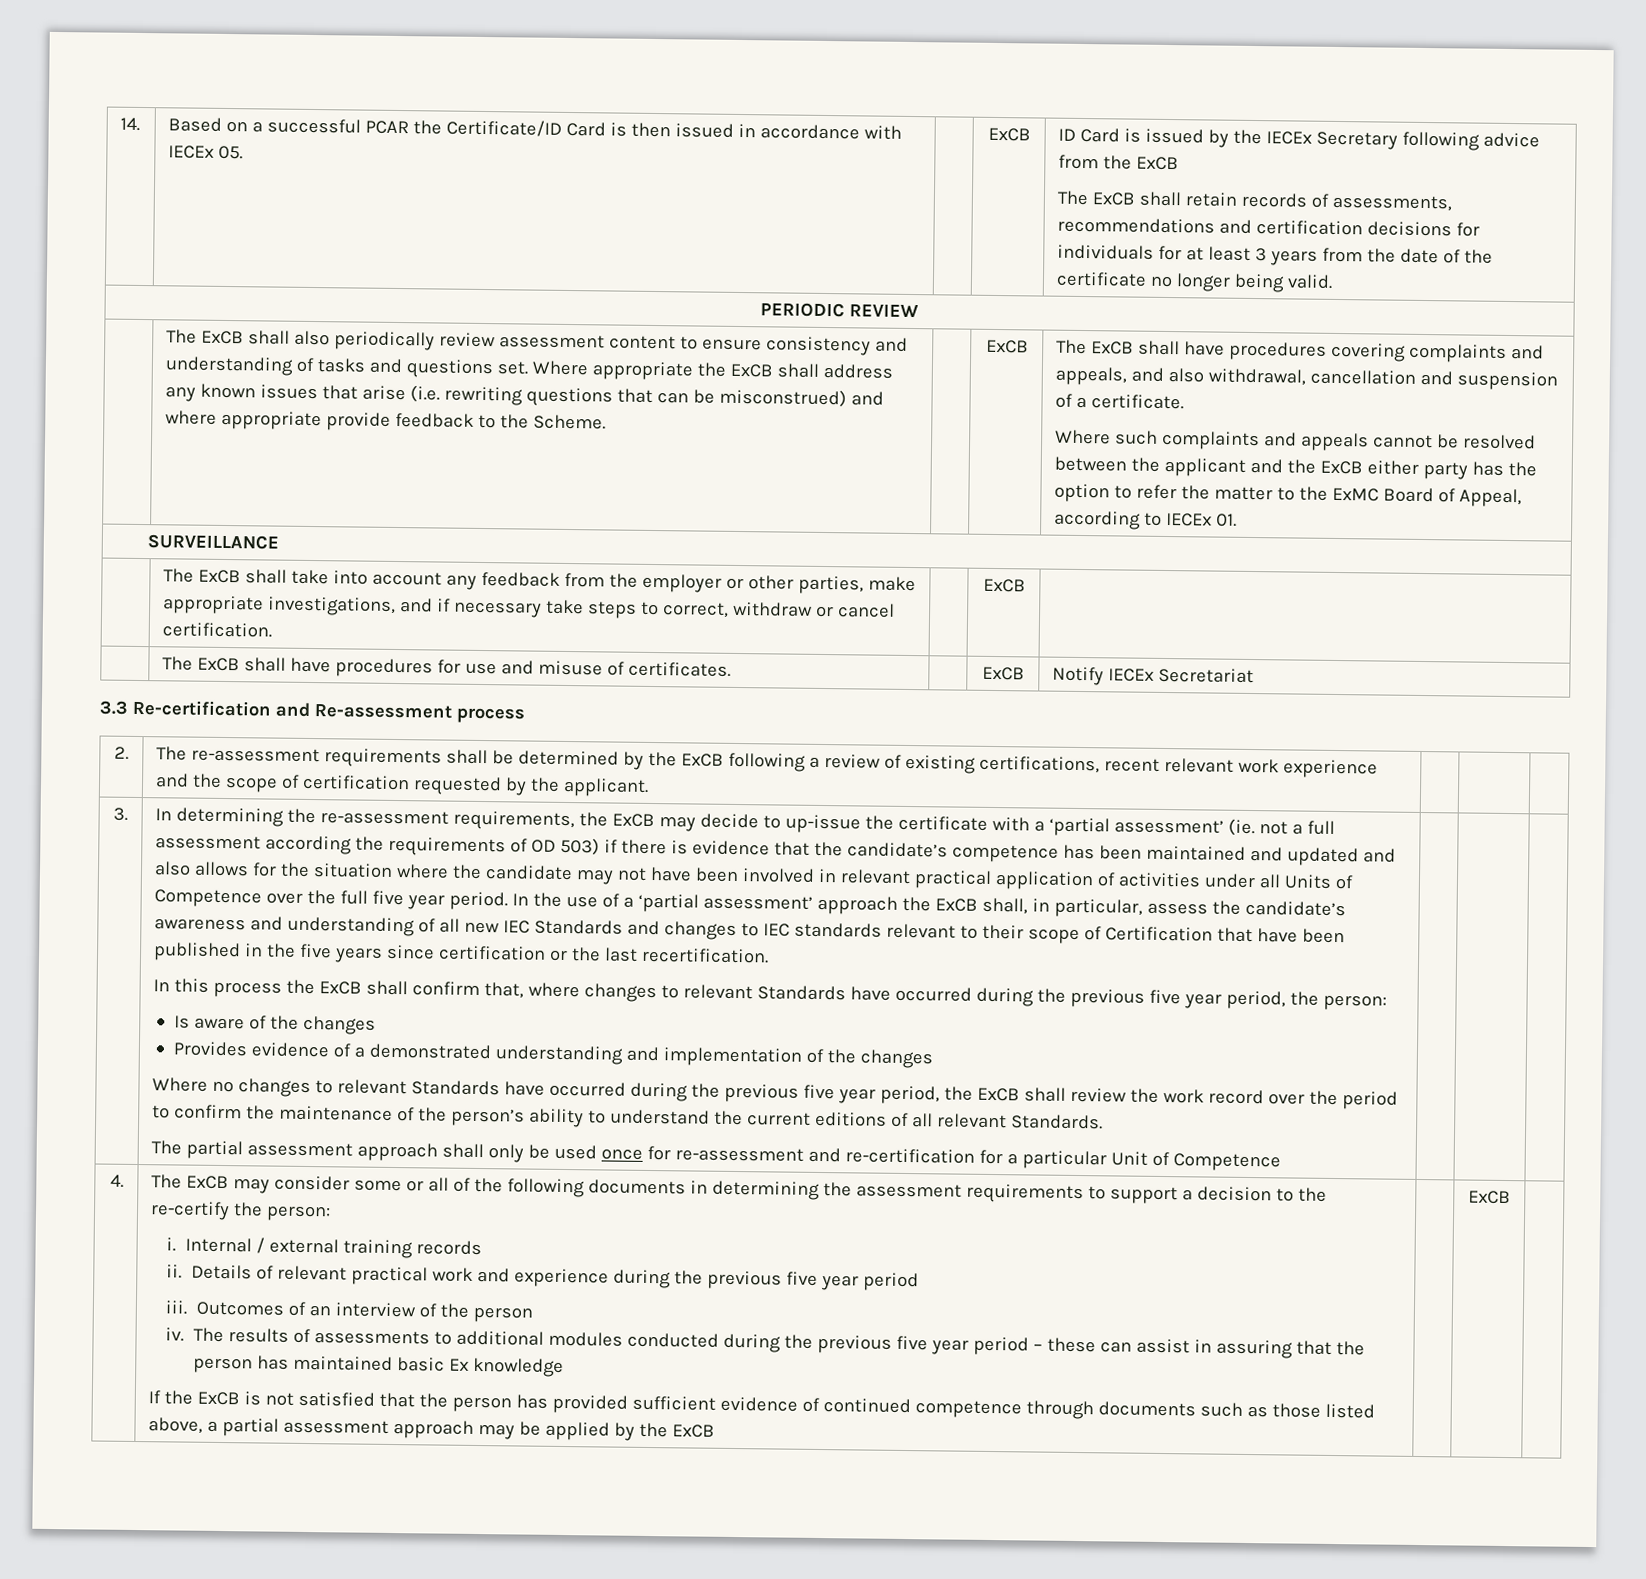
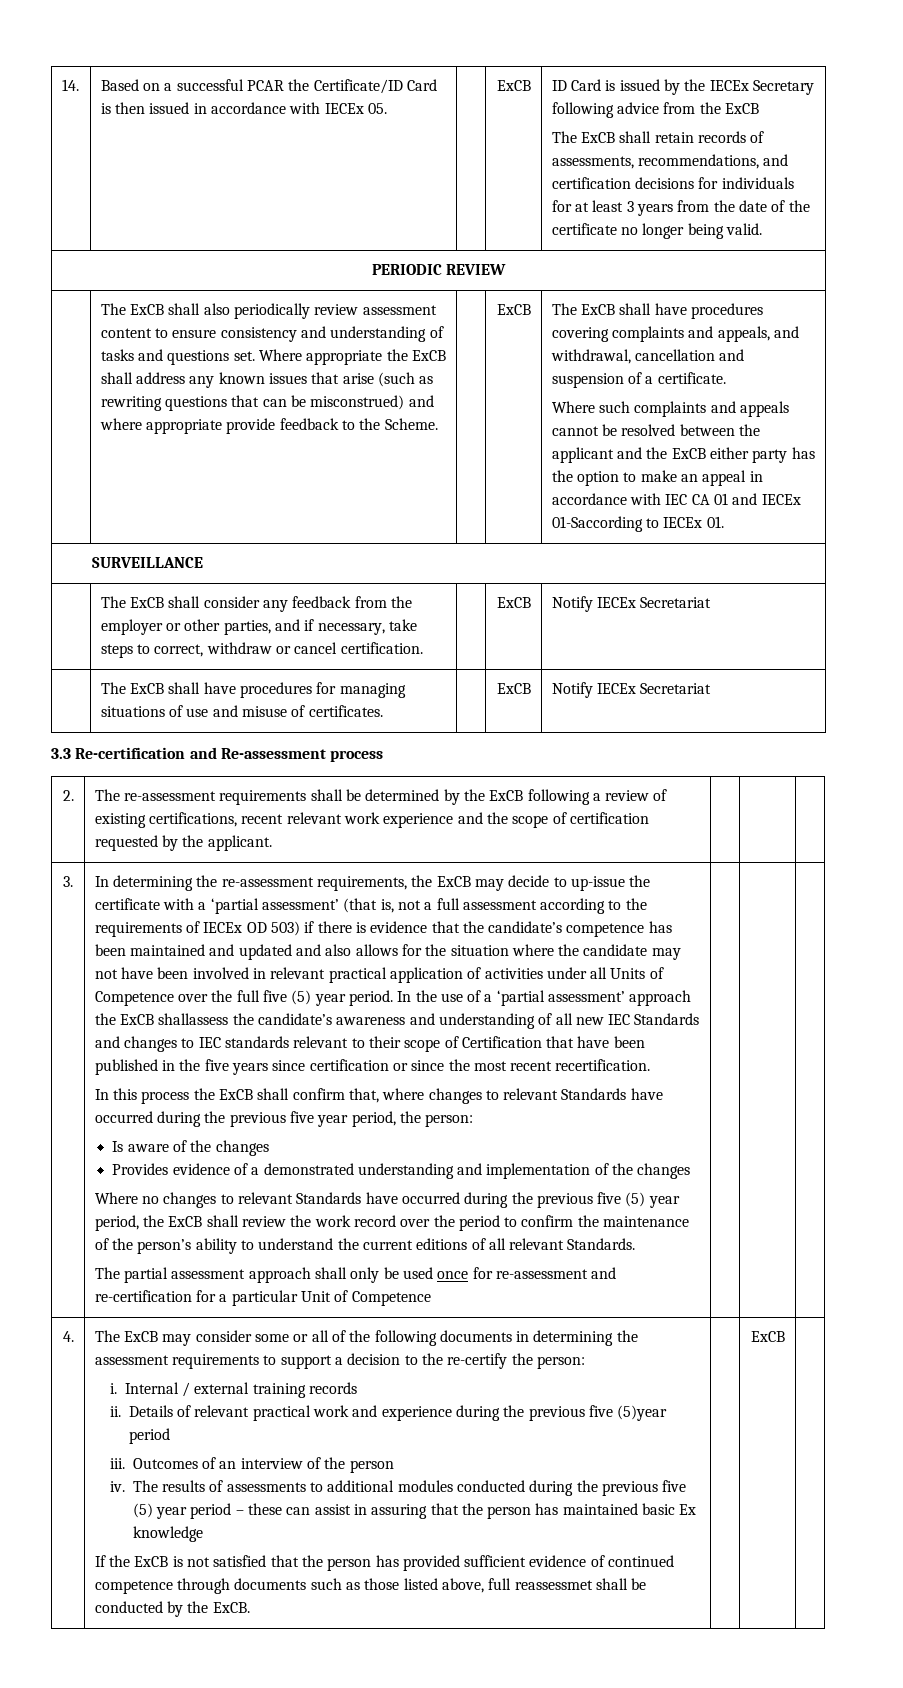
[1057,217,1216,234] recommendations -> [637,154,759,169] recommendations,
[410,385,441,403] (i.e. -> [377,372,434,387] (such as
[1168,368,1205,383] also -> (799, 332) none
[1136,484,1523,508] [1054,510,1142,530] refer the matter to the ExMC Board of Appeal, according -> [640,470,763,486] [551,493,801,505] [551,516,643,532] make an appeal in accordance with IEC CA 01 and IECEx 01-Saccording
[291,569,443,586] take into account -> [203,596,260,608] consider
[868,576,917,592] [163,595,397,616] make appropriate investigations, -> (271, 627) none
[453,601,543,618] necessary -> [317,623,385,635] necessary,
(1026, 585) none -> [551,596,712,612] Notify IECEx Secretariat
(462, 666) none -> [339,683,406,698] [100,705,183,717] managing situations of
[1228,818,1256,837] (ie. -> [343,898,394,913] (that is,
(353, 845) none -> [608,900,622,910] to
(529, 845) none -> [203,922,243,933] IECEx
(405, 898) none -> [291,990,312,1005] (5)
[982,897,1209,918] shall, in particular, assess -> [158,1013,229,1025] shallassess
[571,947,639,962] the last -> [411,1059,553,1071] since the most recent
(836, 1092) none -> [625,1192,646,1207] (5)
[820,1275,859,1291] year -> [617,1405,668,1421] (5)year
(928, 1343) none -> [132,1503,153,1518] (5)
[207,1418,716,1441] a partial assessment approach may be applied by the ExCB -> [488,1578,647,1590] [94,1601,250,1617] full reassessmet shall be conducted by the ExCB.

